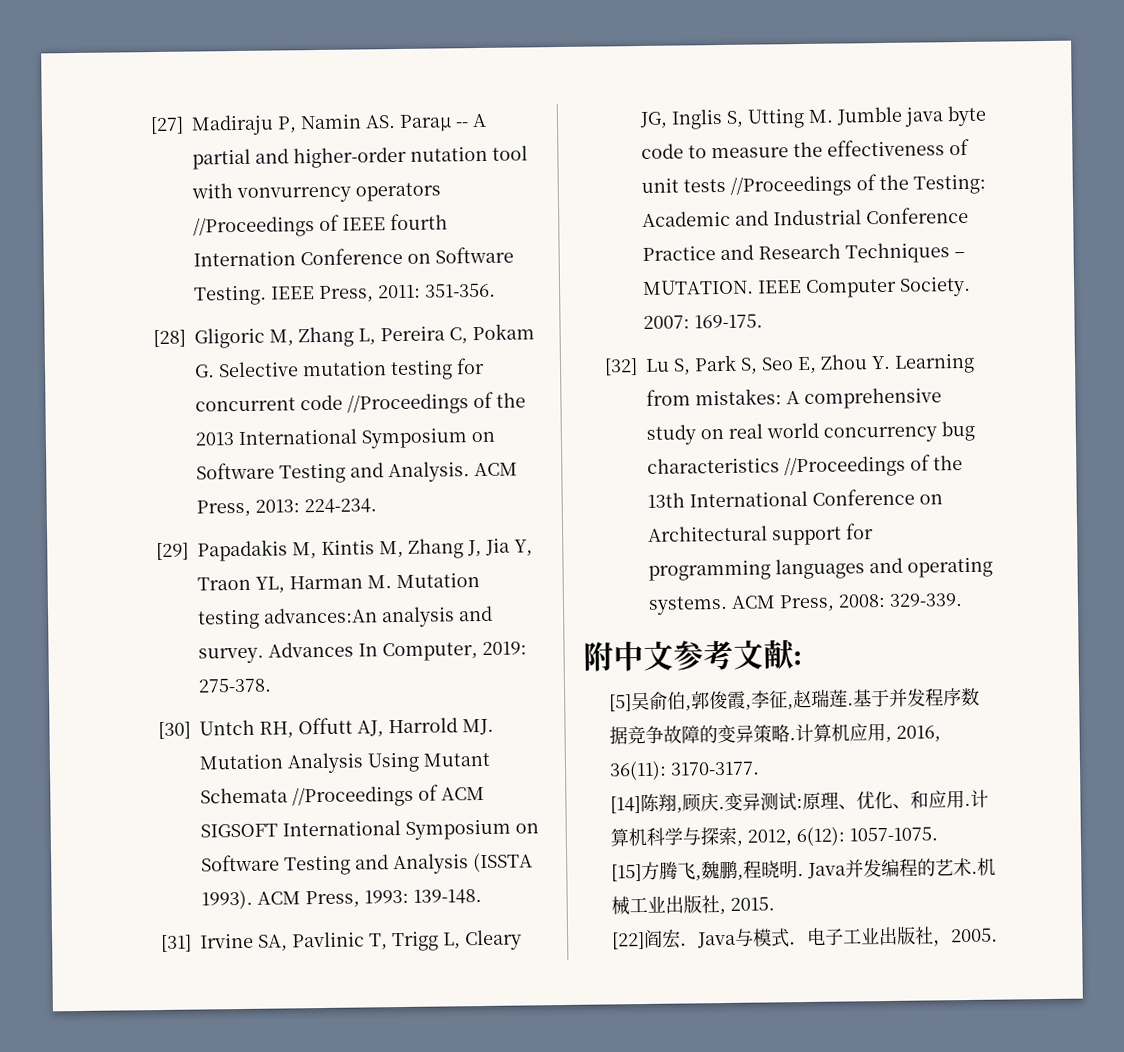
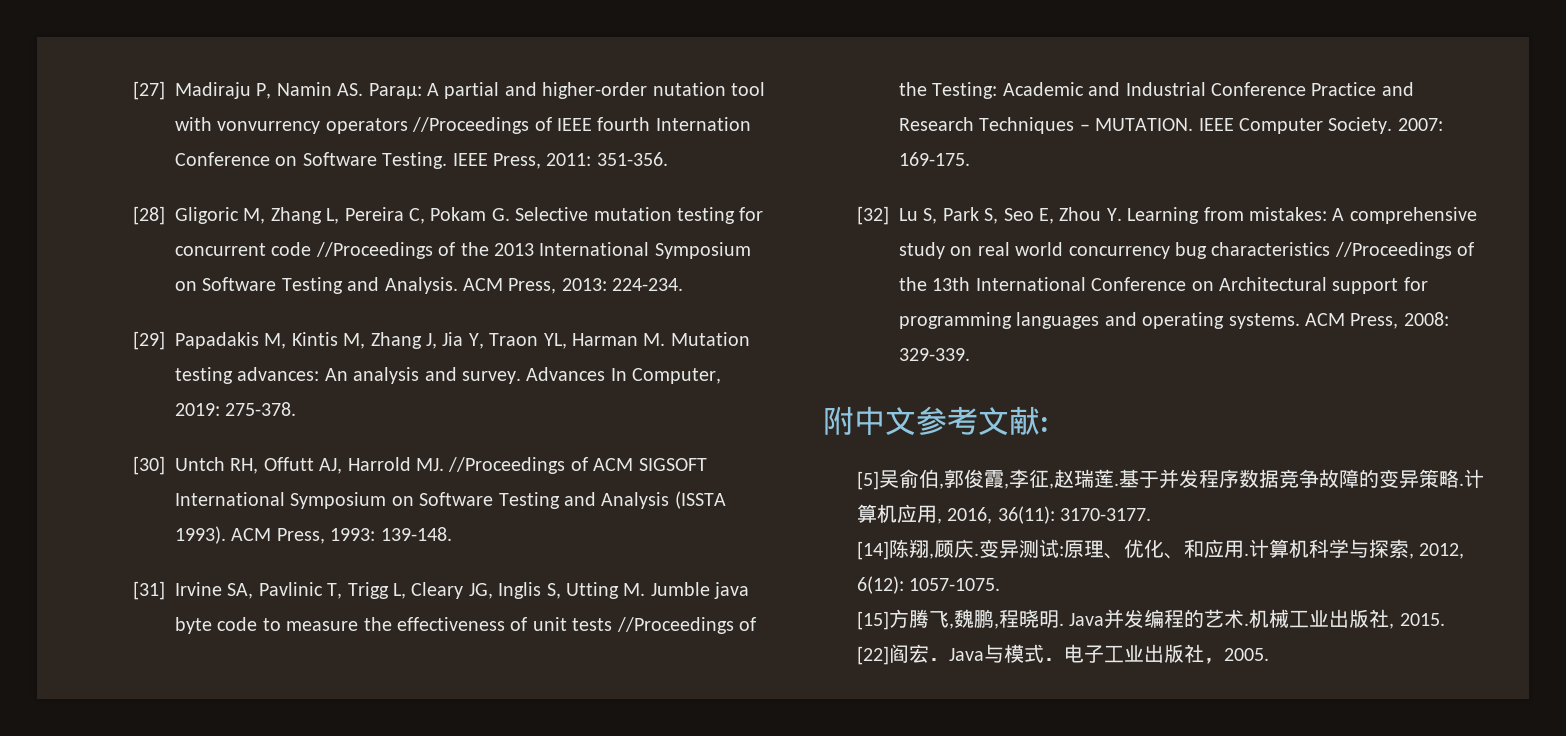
[398,114,469,132] Paraµ -- -> [368,83,422,99] Paraµ:
[263,607,378,624] advances:An -> [237,367,348,381] advances: An
[198,751,490,774] [199,787,288,804] Mutation Analysis Using Mutant Schemata -> (445, 464) none

